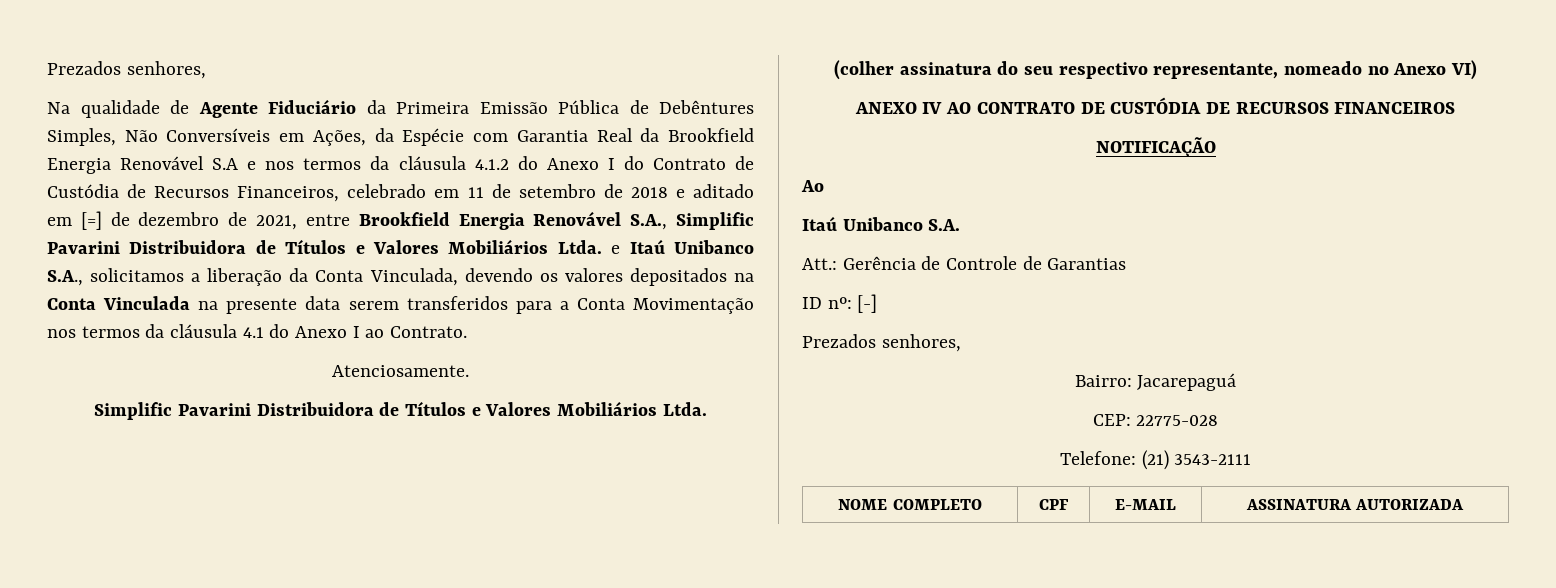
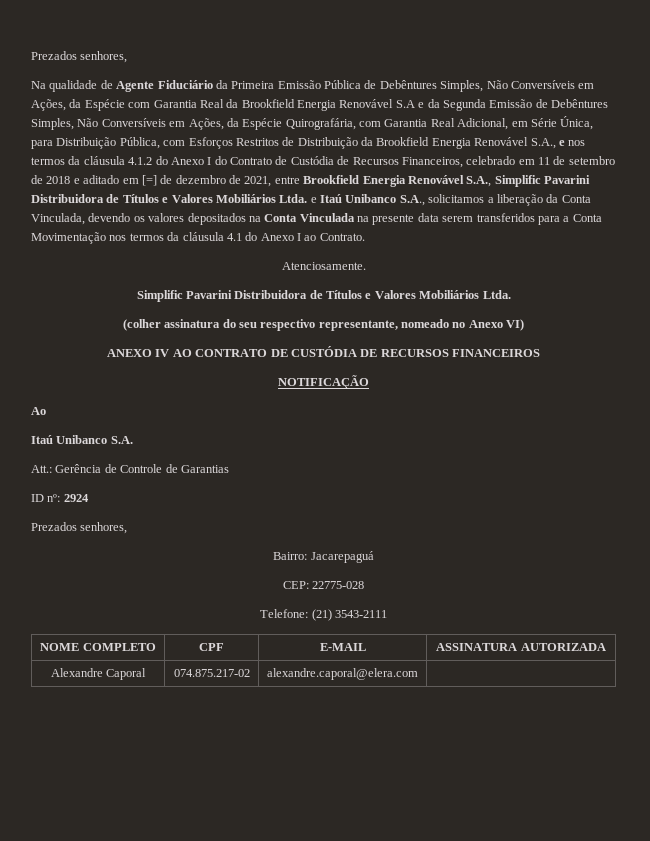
(257, 165) none -> [427,99,608,111] [31,116,594,130] [31,137,565,149] da Segunda Emissão de Debêntures Simples, Não Conversíveis em Ações, da Espécie Quirografária, com Garantia Real Adicional, em Série Única, para Distribuição Pública, com Esforços Restritos de Distribuição da Brookfield Energia Renovável S.A., e
[857,294,878,313] [-] -> [63,494,89,502] 2924
(1465, 504) none -> [50,668,147,680] [173,669,250,677] [267,668,418,680] // Alexandre Caporal | 074.875.217-02 | alexandre.caporal@elera.com |

